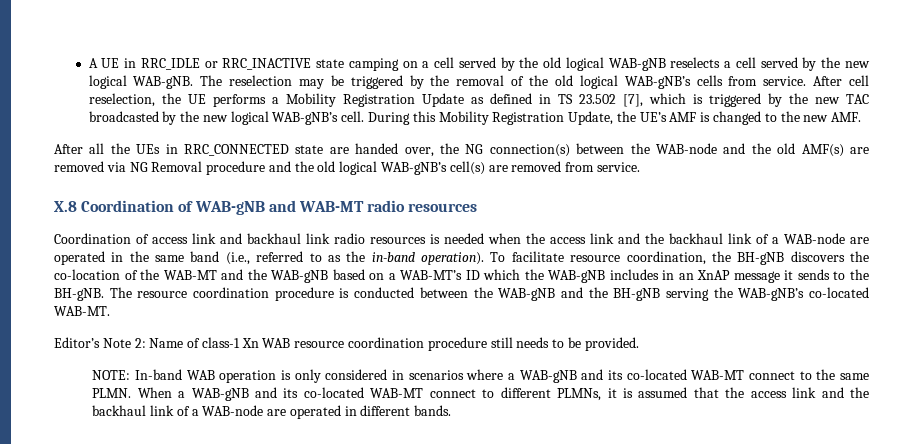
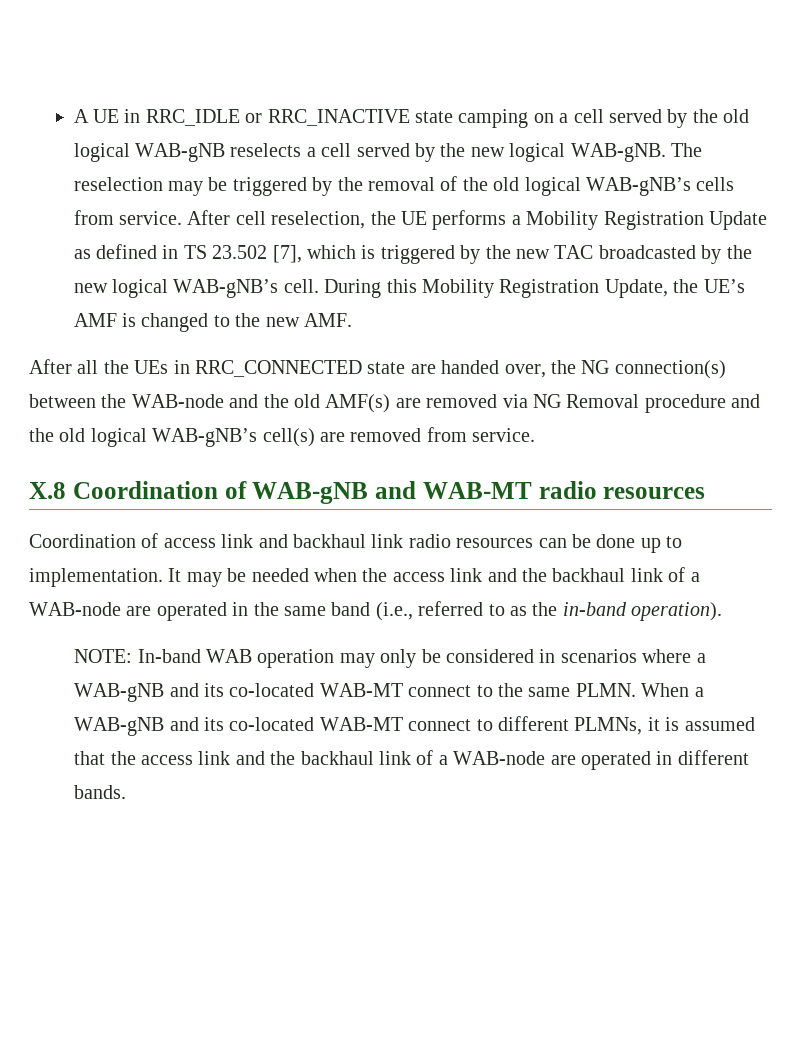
[430,234,440,244] is -> [538,534,683,553] [29,568,247,587] can be done up to implementation. It may be
[490,251,869,265] [54,269,869,283] [54,287,869,301] [54,306,110,316] [54,337,639,351] To facilitate resource coordination, the BH-gNB discovers the co-location of the WAB-MT and the WAB-gNB based on a WAB-MT’s ID which the WAB-gNB includes in an XnAP message it sends to the BH-gNB. The resource coordination procedure is conducted between the WAB-gNB and the BH-gNB serving the WAB-gNB’s co-located WAB-MT. // Editor’s Note 2: Name of class-1 Xn WAB resource coordination procedure still needs to be provided. -> (723, 611) none
[280,369,321,383] is only -> [339,649,441,668] may only be

